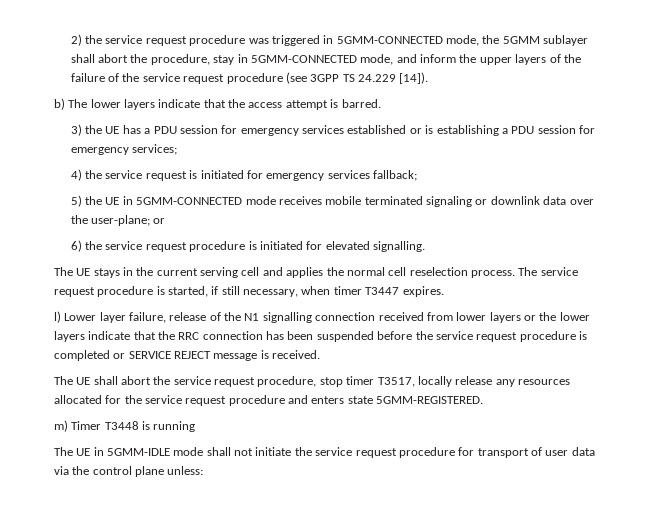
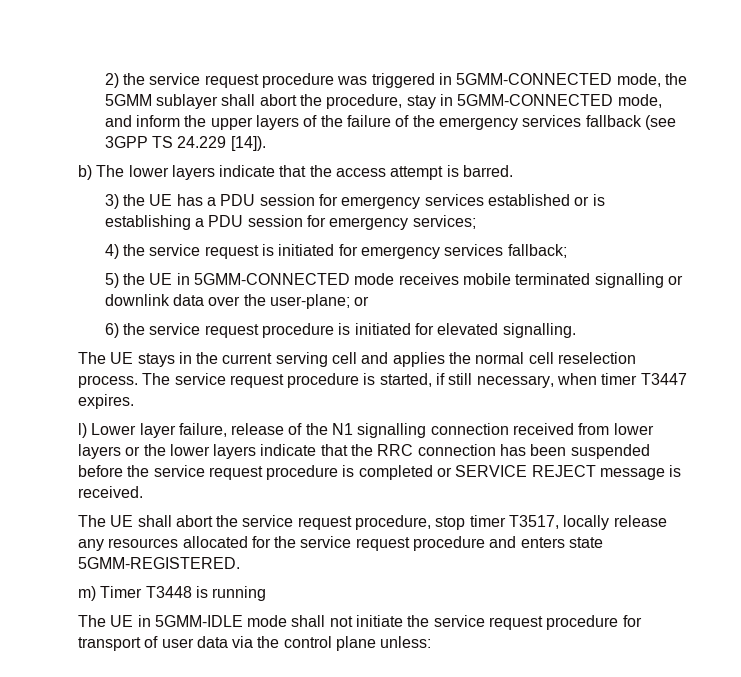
[142,73,283,84] service request procedure -> [438,115,642,130] emergency services fallback
[426,196,473,207] signaling -> [594,273,664,288] signalling

